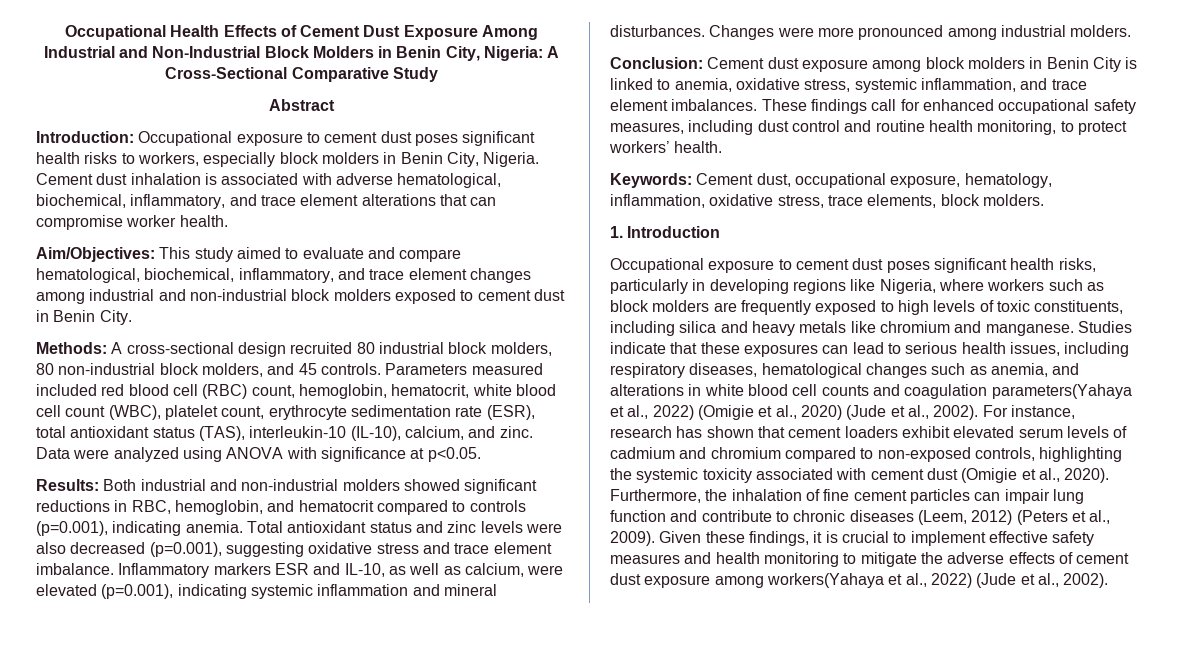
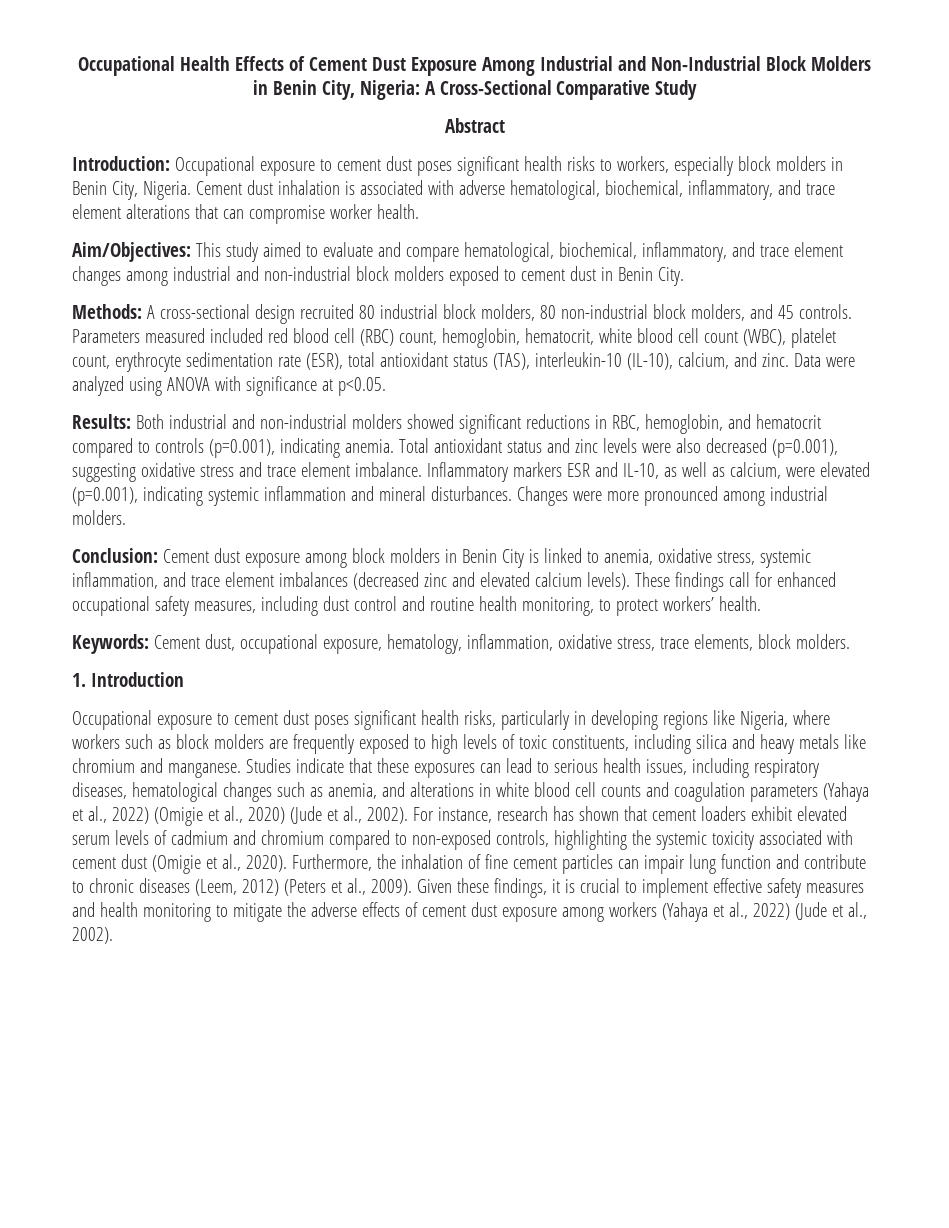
[671,99,758,111] imbalances. -> [278,572,630,590] imbalances (decreased zinc and elevated calcium levels).
[991,384,1132,399] parameters(Yahaya -> [749,782,869,802] parameters (Yahaya
[766,573,884,588] workers(Yahaya -> [608,902,708,922] workers (Yahaya

